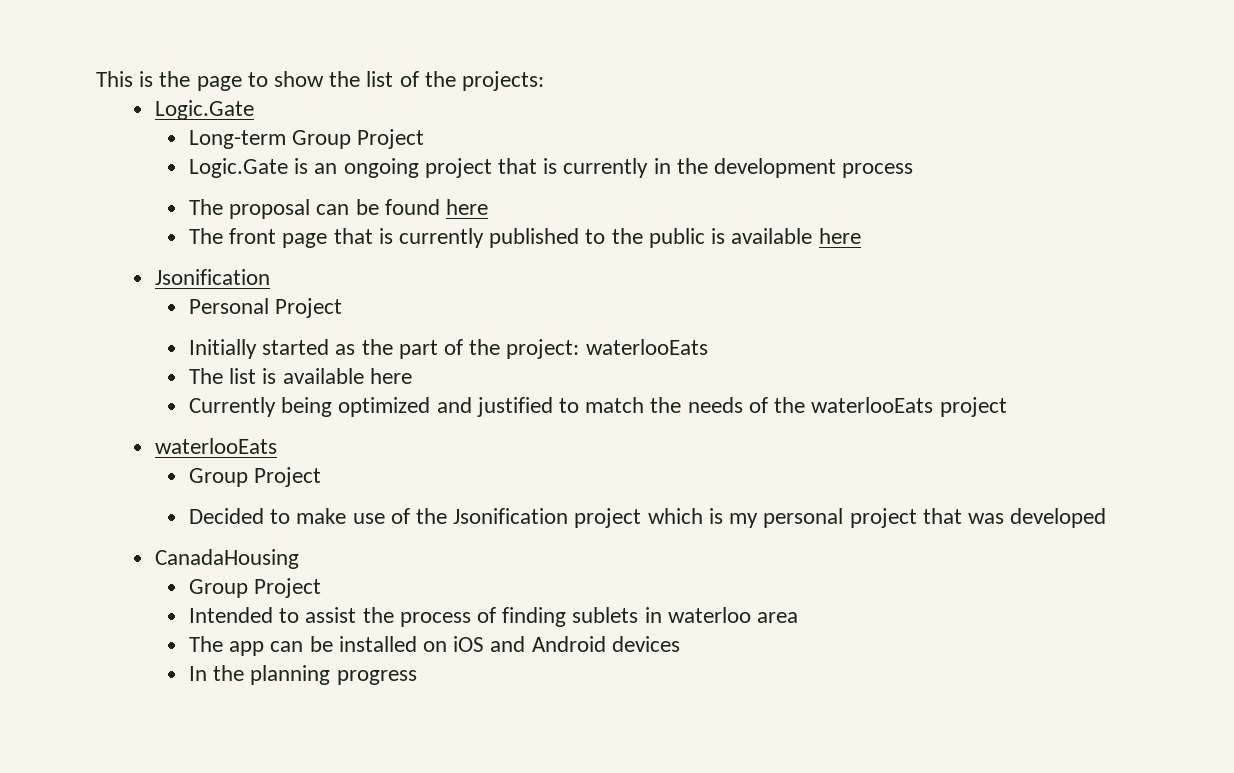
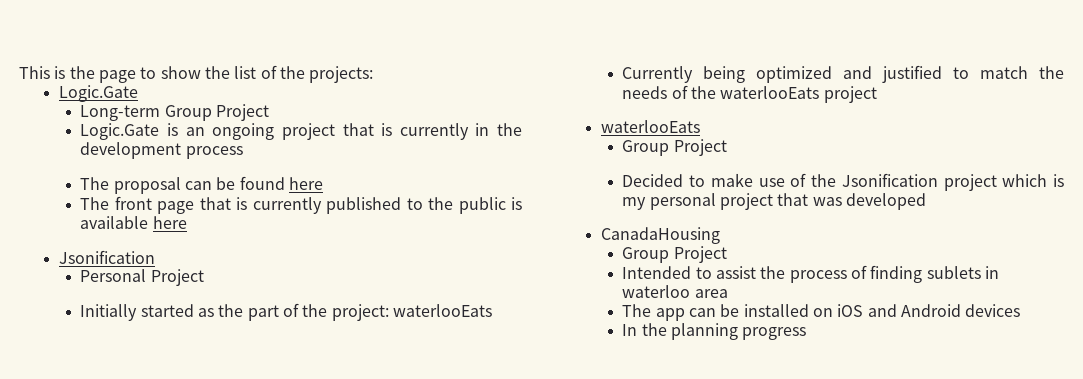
[188,368,412,384] // The list is available here -> (493, 310) none

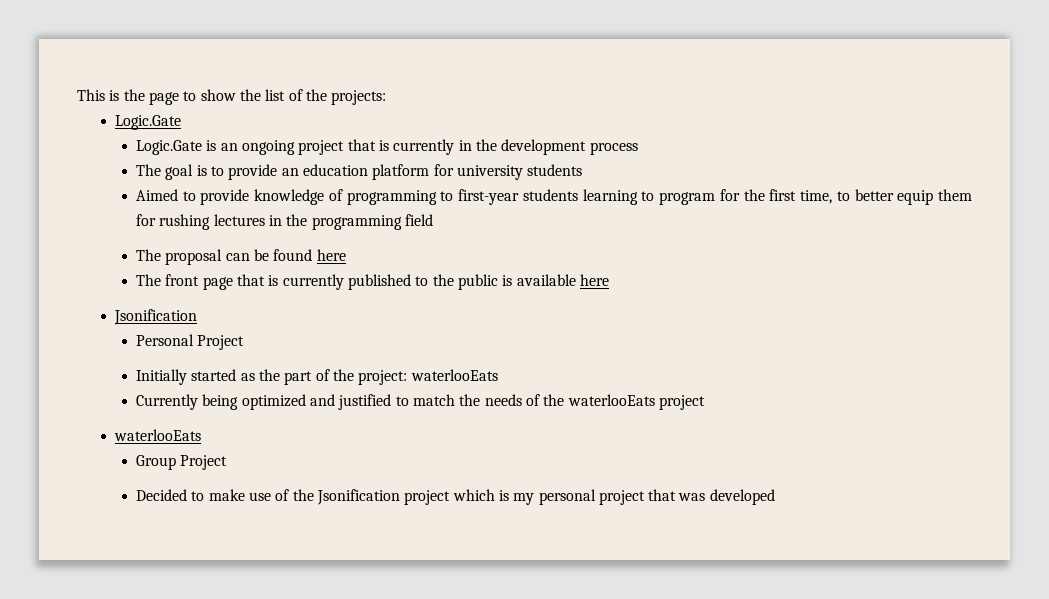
[80,104,270,121] // Long-term Group Project -> (182, 122) none
(243, 152) none -> [136,164,583,180] [136,189,973,205] [136,214,433,230] // The goal is to provide an education platform for university students // Aimed to provide knowledge of programming to first-year students learning to program for the first time, to better equip them for rushing lectures in the programming field
[600,227,720,244] [622,246,727,263] [622,265,1000,283] [622,285,728,298] [622,304,1021,321] [622,323,807,340] // CanadaHousing // Group Project // Intended to assist the process of finding sublets in waterloo area // The app can be installed on iOS and Android devices // In the planning progress -> (775, 497) none

